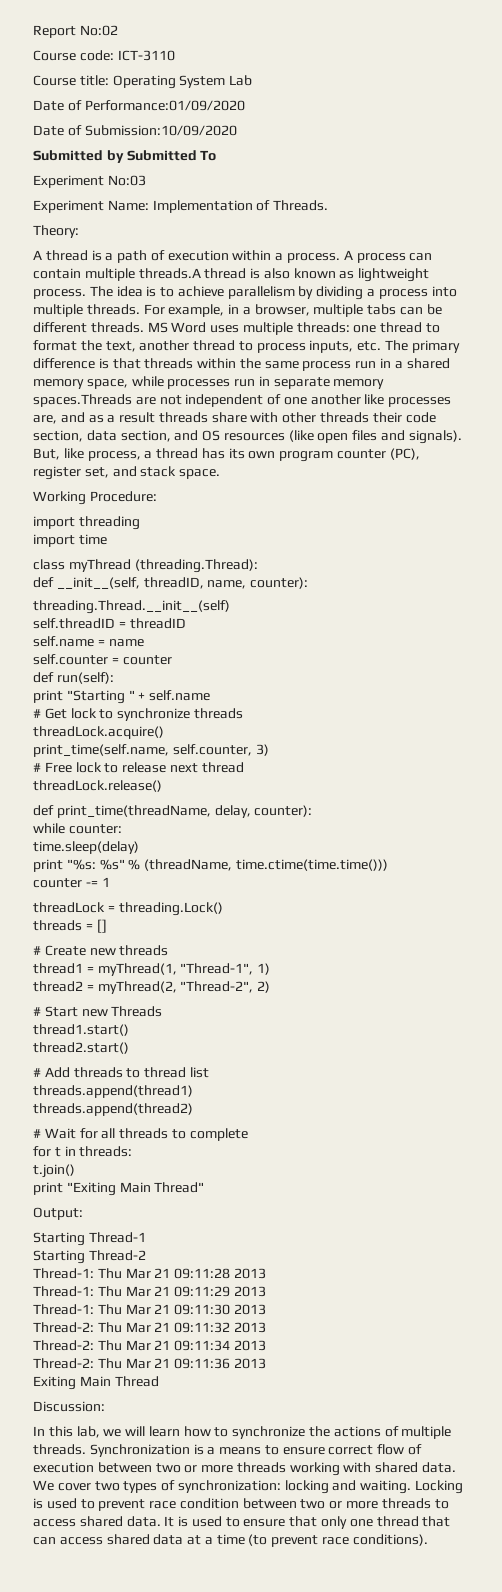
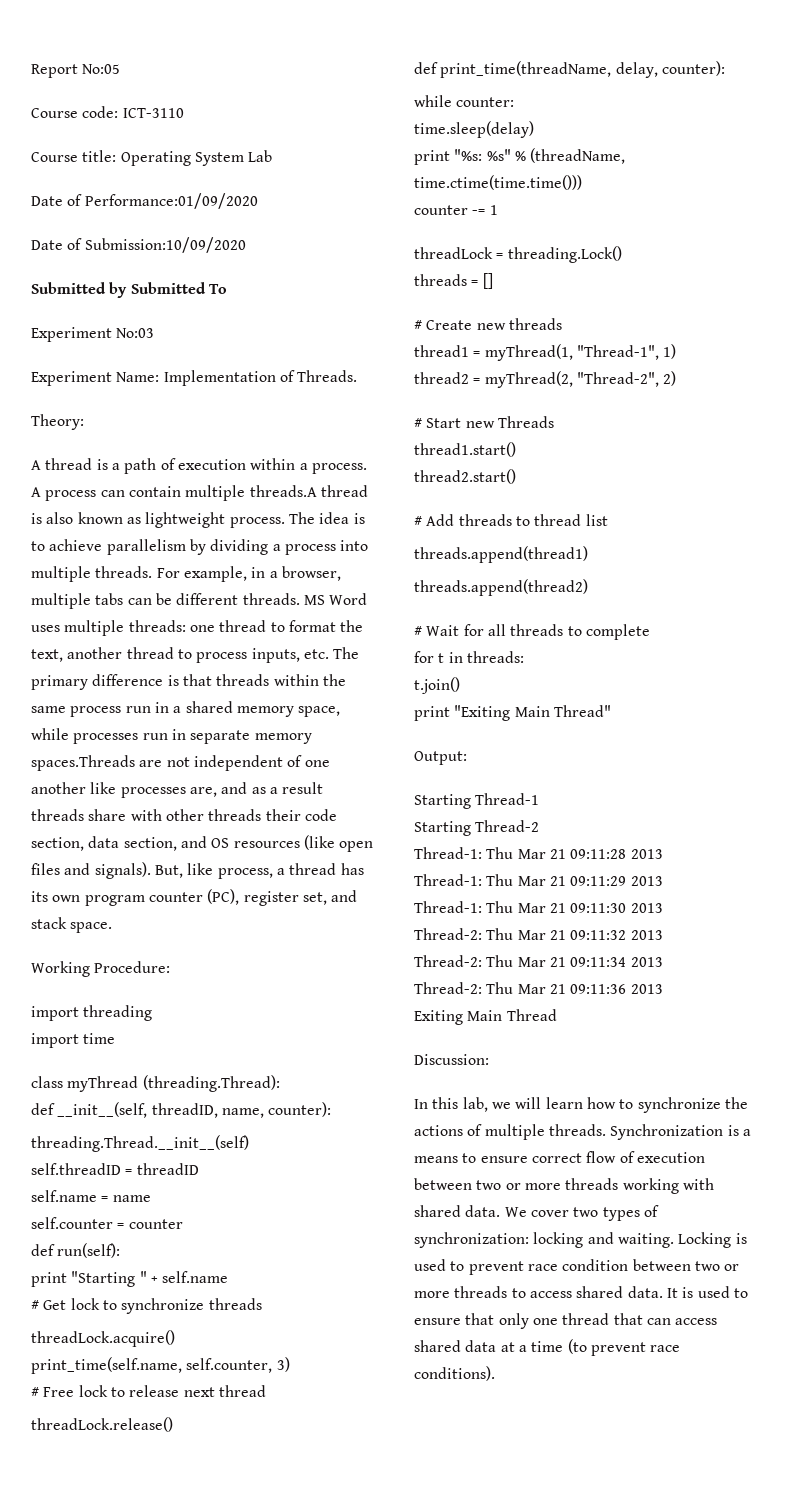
[79,25,118,36] No:02 -> [82,64,121,74] No:05

